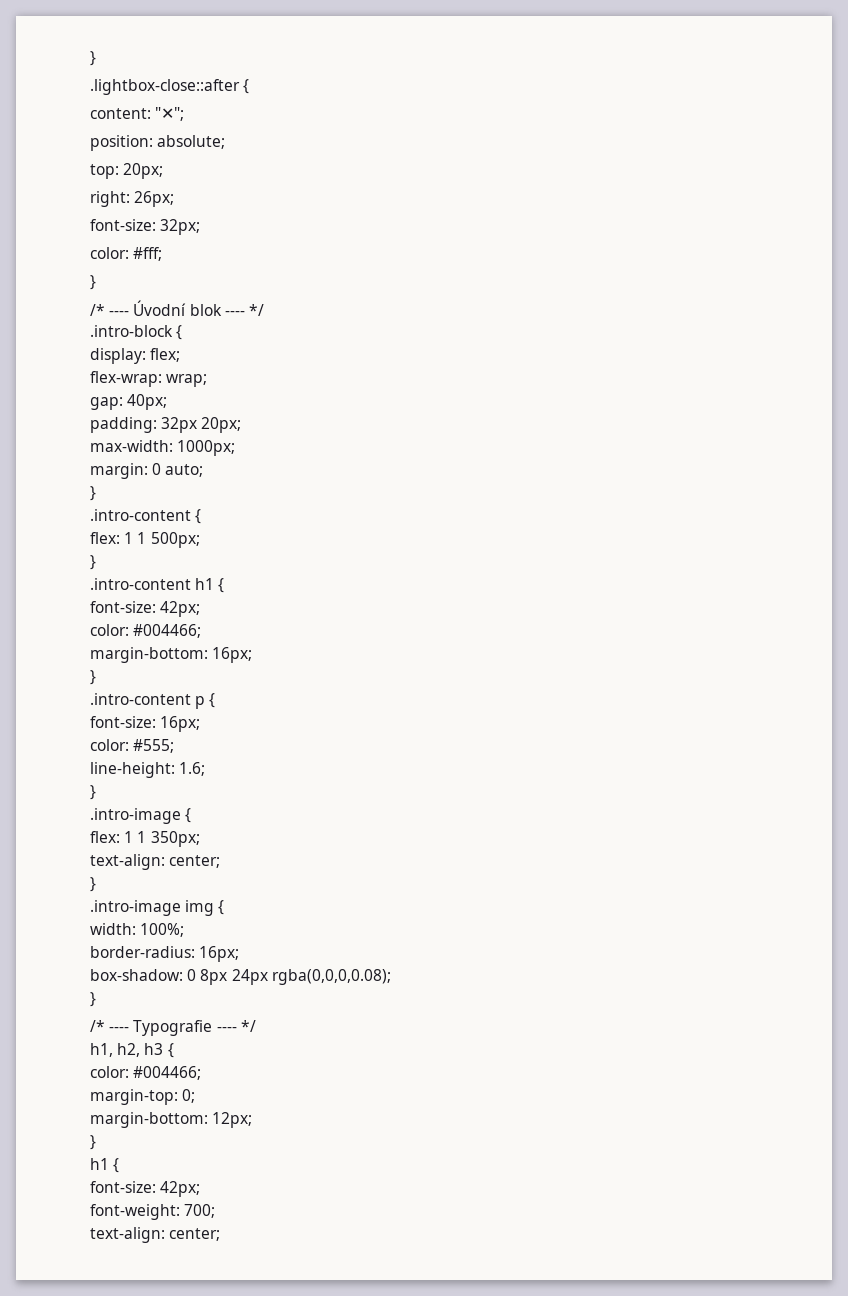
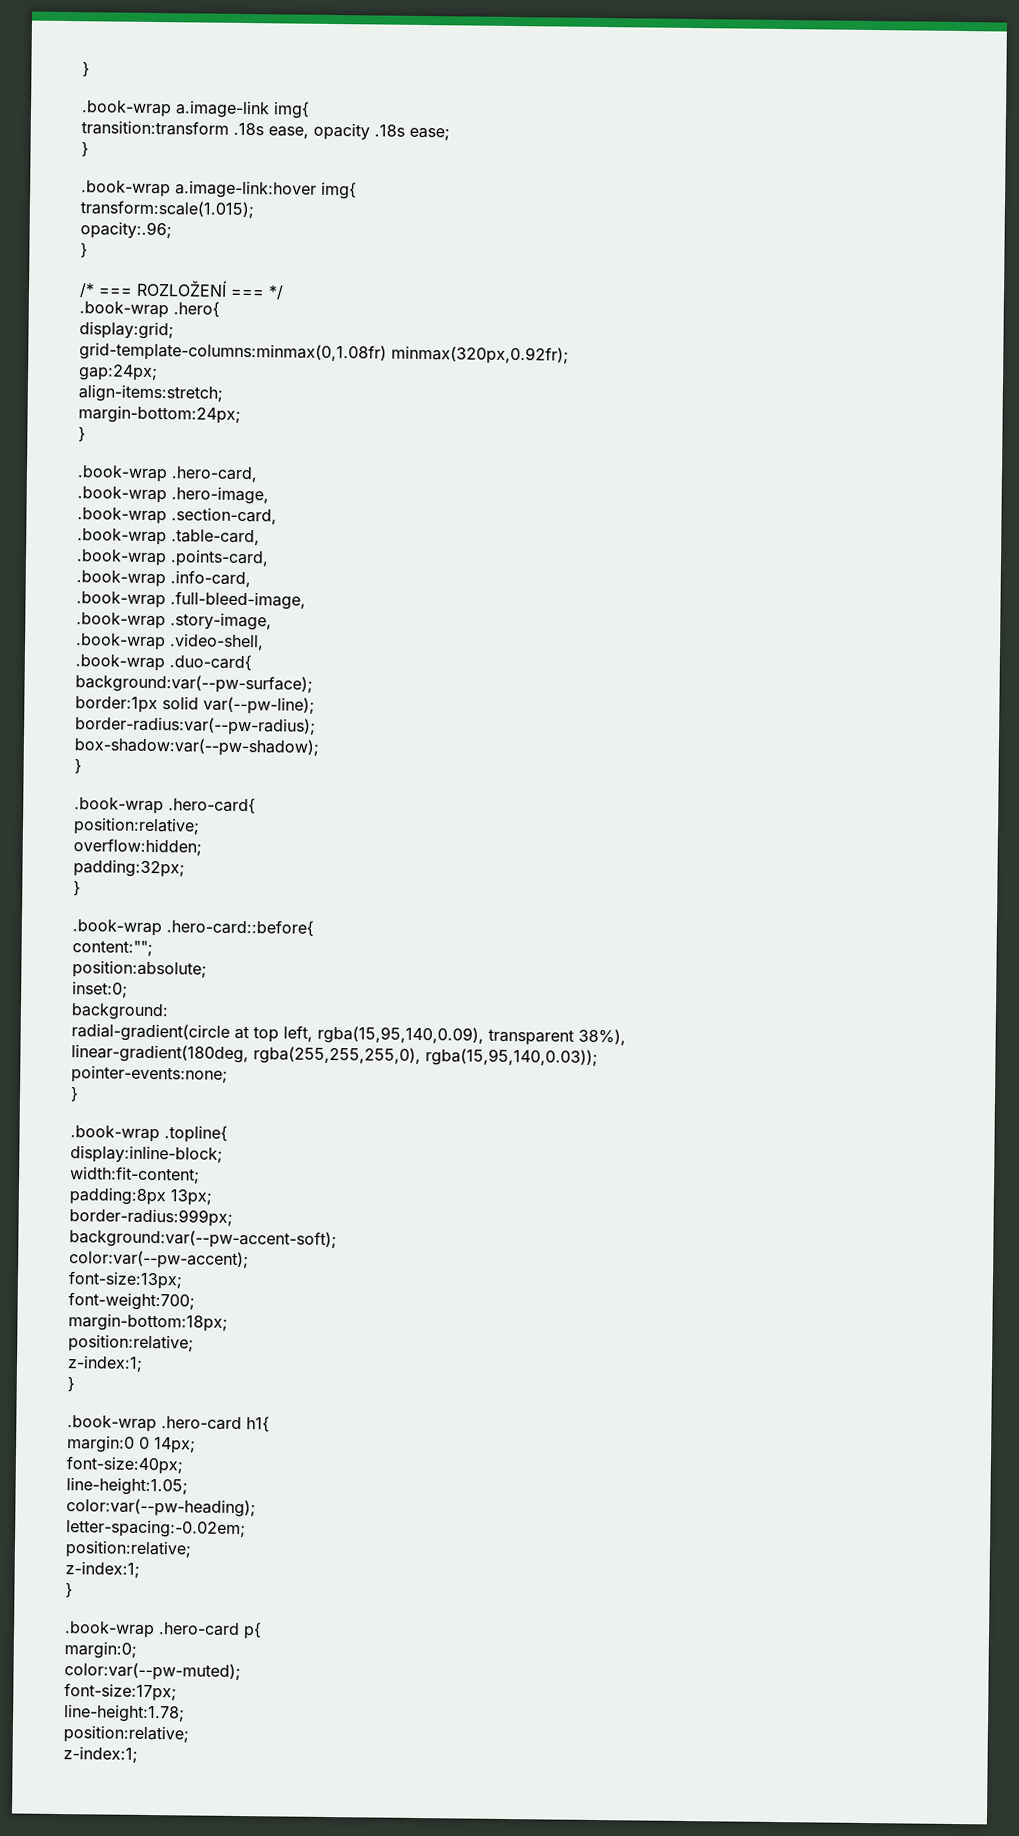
[90,51,96,66] [90,79,250,95] [90,107,185,121] [90,135,226,151] [90,163,164,179] [90,191,175,207] [90,219,201,235] [90,247,163,261] [90,275,96,290] [90,300,264,316] [90,325,183,340] [90,348,181,364] [90,371,208,387] [90,394,168,410] [90,417,242,433] [90,440,236,456] [90,463,204,479] [90,486,96,501] [90,509,202,524] [90,532,200,548] [90,555,96,570] [90,578,225,593] [90,601,201,617] [90,624,202,638] [90,647,253,663] [90,670,96,685] [90,693,216,709] [90,716,201,732] [90,739,175,753] [90,762,206,778] [90,785,96,800] [90,808,192,824] [90,831,200,847] [90,854,221,870] [90,877,96,892] [90,900,225,916] [90,923,185,937] [90,946,240,962] [90,969,391,985] [90,992,96,1007] [90,1020,256,1036] [90,1043,174,1058] [90,1066,202,1080] [90,1089,196,1105] [90,1112,253,1128] [90,1135,96,1150] [90,1158,120,1173] [90,1181,201,1197] [90,1204,216,1220] [90,1227,221,1243] } // .lightbox-close::after { // content: "✕"; // position: absolute; // top: 20px; // right: 26px; // font-size: 32px; // color: #fff; // } // /* ---- Úvodní blok ---- */ // .intro-block { // display: flex; // flex-wrap: wrap; // gap: 40px; // padding: 32px 20px; // max-width: 1000px; // margin: 0 auto; // } // .intro-content { // flex: 1 1 500px; // } // .intro-content h1 { // font-size: 42px; // color: #004466; // margin-bottom: 16px; // } // .intro-content p { // font-size: 16px; // color: #555; // line-height: 1.6; // } // .intro-image { // flex: 1 1 350px; // text-align: center; // } // .intro-image img { // width: 100%; // border-radius: 16px; // box-shadow: 0 8px 24px rgba(0,0,0,0.08); // } // /* ---- Typografie ---- */ // h1, h2, h3 { // color: #004466; // margin-top: 0; // margin-bottom: 12px; // } // h1 { // font-size: 42px; // font-weight: 700; // text-align: center; -> [82,61,90,78] [81,100,310,119] [81,120,450,141] [81,141,89,158] [81,180,357,200] [80,200,254,219] [80,221,172,240] [80,242,88,259] [79,279,284,300] [79,301,220,319] [79,321,174,340] [79,342,569,365] [78,364,158,382] [78,384,223,403] [78,405,241,424] [78,426,86,443] [77,465,258,483] [77,486,269,505] [77,507,277,525] [77,528,260,546] [76,549,269,568] [76,570,251,588] [76,591,306,610] [76,612,272,631] [75,633,264,651] [75,654,252,672] [75,674,313,694] [75,696,315,715] [75,716,316,736] [74,737,319,757] [74,758,82,775] [74,797,256,815] [73,817,200,836] [73,838,202,856] [73,859,185,878] [73,880,81,897] [72,919,314,937] [72,940,153,957] [72,960,207,979] [72,981,128,998] [71,1003,169,1021] [71,1023,626,1046] [71,1044,598,1067] [71,1065,228,1084] [70,1086,79,1103] [70,1125,228,1143] [70,1145,223,1164] [70,1166,200,1184] [69,1187,212,1206] [69,1208,233,1227] [69,1229,337,1250] [69,1250,249,1270] [68,1271,183,1290] [68,1292,195,1311] [68,1313,228,1332] [68,1334,194,1353] [67,1355,143,1372] [67,1376,75,1393] [67,1415,270,1433] [67,1435,196,1454] [66,1456,183,1475] [66,1477,188,1496] [66,1498,256,1518] [66,1519,246,1539] [65,1540,192,1559] [65,1561,140,1578] [65,1582,73,1599] [64,1621,262,1640] [64,1641,137,1659] [64,1662,241,1682] [64,1683,177,1702] [64,1704,185,1723] [63,1725,189,1744] [63,1746,138,1763] } // .book-wrap a.image-link img{ // transition:transform .18s ease, opacity .18s ease; // } // .book-wrap a.image-link:hover img{ // transform:scale(1.015); // opacity:.96; // } // /* === ROZLOŽENÍ === */ // .book-wrap .hero{ // display:grid; // grid-template-columns:minmax(0,1.08fr) minmax(320px,0.92fr); // gap:24px; // align-items:stretch; // margin-bottom:24px; // } // .book-wrap .hero-card, // .book-wrap .hero-image, // .book-wrap .section-card, // .book-wrap .table-card, // .book-wrap .points-card, // .book-wrap .info-card, // .book-wrap .full-bleed-image, // .book-wrap .story-image, // .book-wrap .video-shell, // .book-wrap .duo-card{ // background:var(--pw-surface); // border:1px solid var(--pw-line); // border-radius:var(--pw-radius); // box-shadow:var(--pw-shadow); // } // .book-wrap .hero-card{ // position:relative; // overflow:hidden; // padding:32px; // } // .book-wrap .hero-card::before{ // content:""; // position:absolute; // inset:0; // background: // radial-gradient(circle at top left, rgba(15,95,140,0.09), transparent 38%), // linear-gradient(180deg, rgba(255,255,255,0), rgba(15,95,140,0.03)); // pointer-events:none; // } // .book-wrap .topline{ // display:inline-block; // width:fit-content; // padding:8px 13px; // border-radius:999px; // background:var(--pw-accent-soft); // color:var(--pw-accent); // font-size:13px; // font-weight:700; // margin-bottom:18px; // position:relative; // z-index:1; // } // .book-wrap .hero-card h1{ // margin:0 0 14px; // font-size:40px; // line-height:1.05; // color:var(--pw-heading); // letter-spacing:-0.02em; // position:relative; // z-index:1; // } // .book-wrap .hero-card p{ // margin:0; // color:var(--pw-muted); // font-size:17px; // line-height:1.78; // position:relative; // z-index:1;

